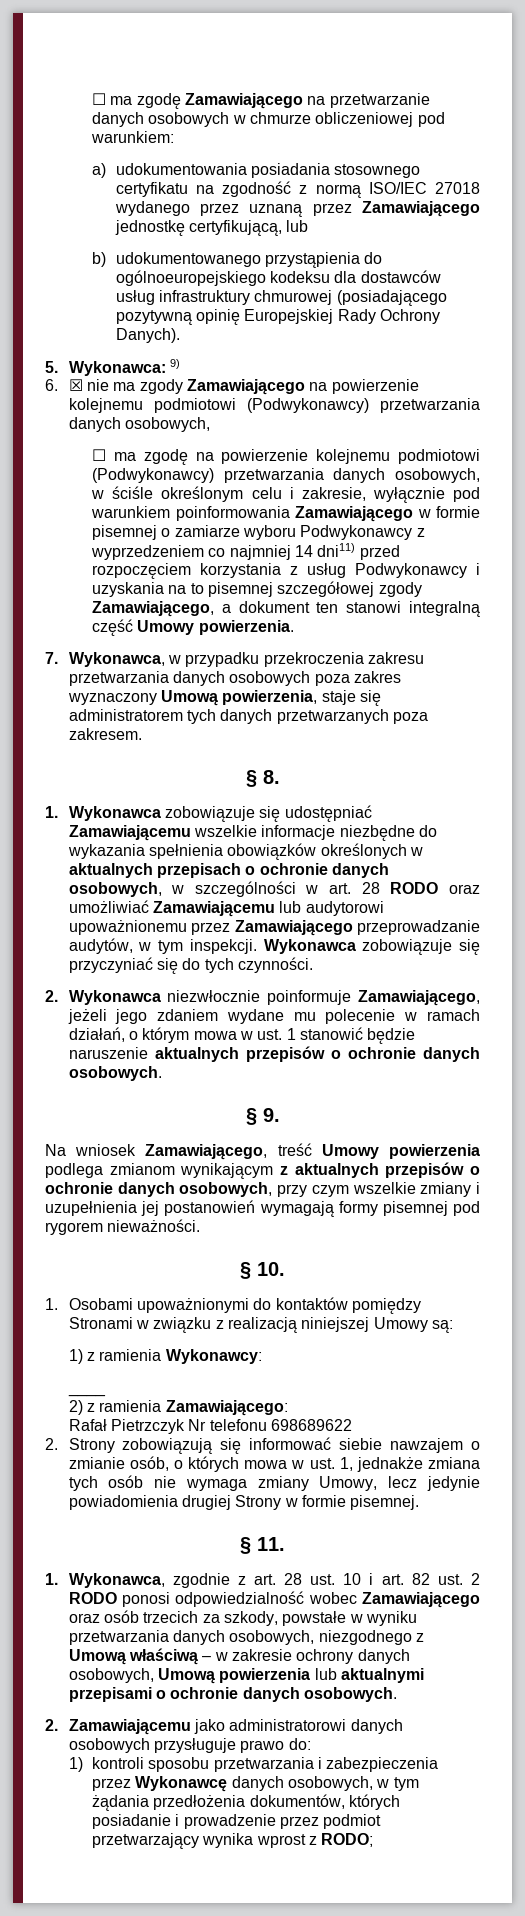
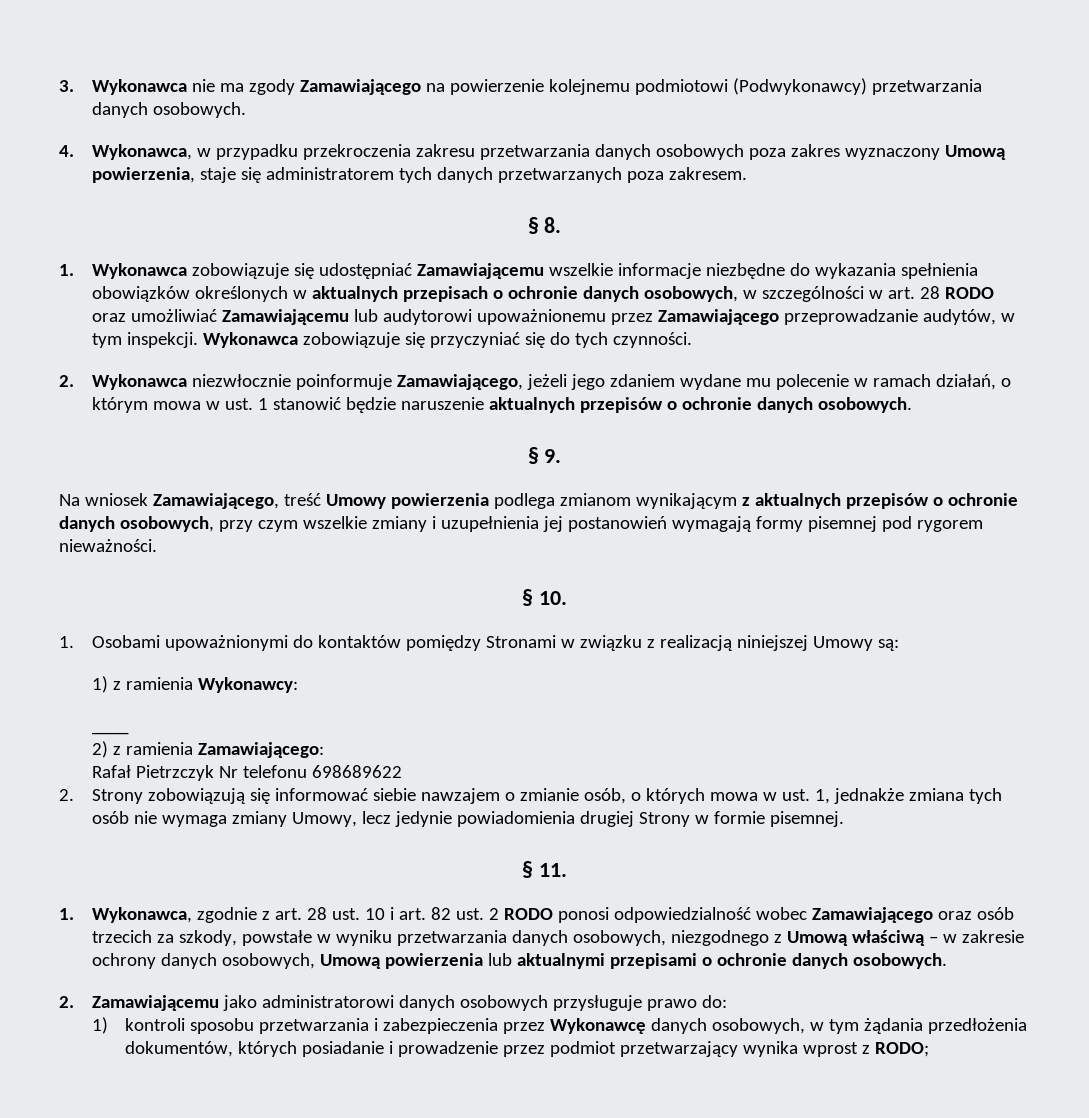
[92,93,430,109] [92,112,445,127] [91,131,175,143] [92,163,421,178] [115,181,480,198] [114,201,480,217] [114,220,309,236] [92,252,383,268] [115,270,441,286] [115,290,447,306] [115,309,441,325] [115,328,180,343] [45,359,180,376] [45,379,83,391] ☐ ma zgodę Zamawiającego na przetwarzanie danych osobowych w chmurze obliczeniowej pod warunkiem: // a) udokumentowania posiadania stosownego certyfikatu na zgodność z normą ISO/IEC 27018 wydanego przez uznaną przez Zamawiającego jednostkę certyfikującą, lub // b) udokumentowanego przystąpienia do ogólnoeuropejskiego kodeksu dla dostawców usług infrastruktury chmurowej (posiadającego pozytywną opinię Europejskiej Rady Ochrony Danych). // 5. Wykonawca: 9) // 6. ☒ -> [59,79,187,95] 3. Wykonawca
[124,417,210,432] [92,449,480,465] [92,468,481,483] [91,486,480,503] [91,506,480,522] [92,525,425,540] [91,543,400,560] [92,563,481,579] [92,581,422,597] [92,601,480,617] [92,619,294,636] [45,652,58,664] osobowych, // ☐ ma zgodę na powierzenie kolejnemu podmiotowi (Podwykonawcy) przetwarzania danych osobowych, w ściśle określonym celu i zakresie, wyłącznie pod warunkiem poinformowania Zamawiającego w formie pisemnej o zamiarze wyboru Podwykonawcy z wyprzedzeniem co najmniej 14 dni11) przed rozpoczęciem korzystania z usług Podwykonawcy i uzyskania na to pisemnej szczegółowej zgody Zamawiającego, a dokument ten stanowi integralną część Umowy powierzenia. // 7. -> [152,102,246,118] [59,145,74,157] osobowych. // 4.

